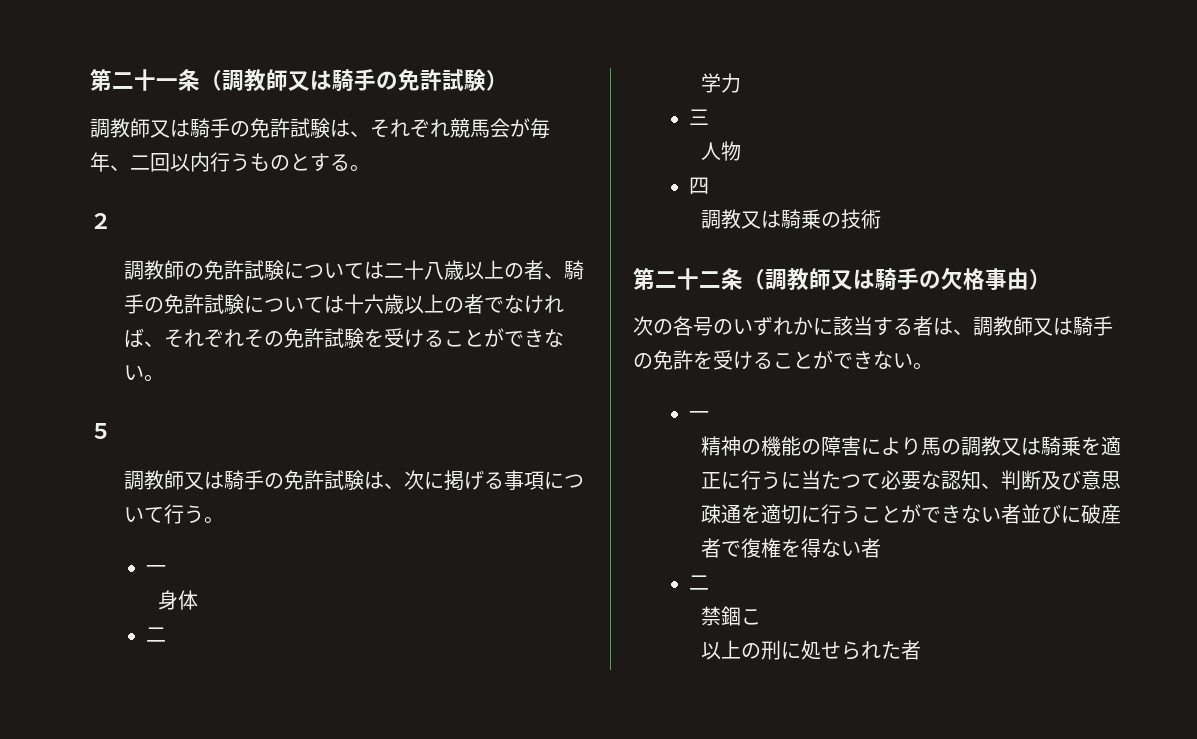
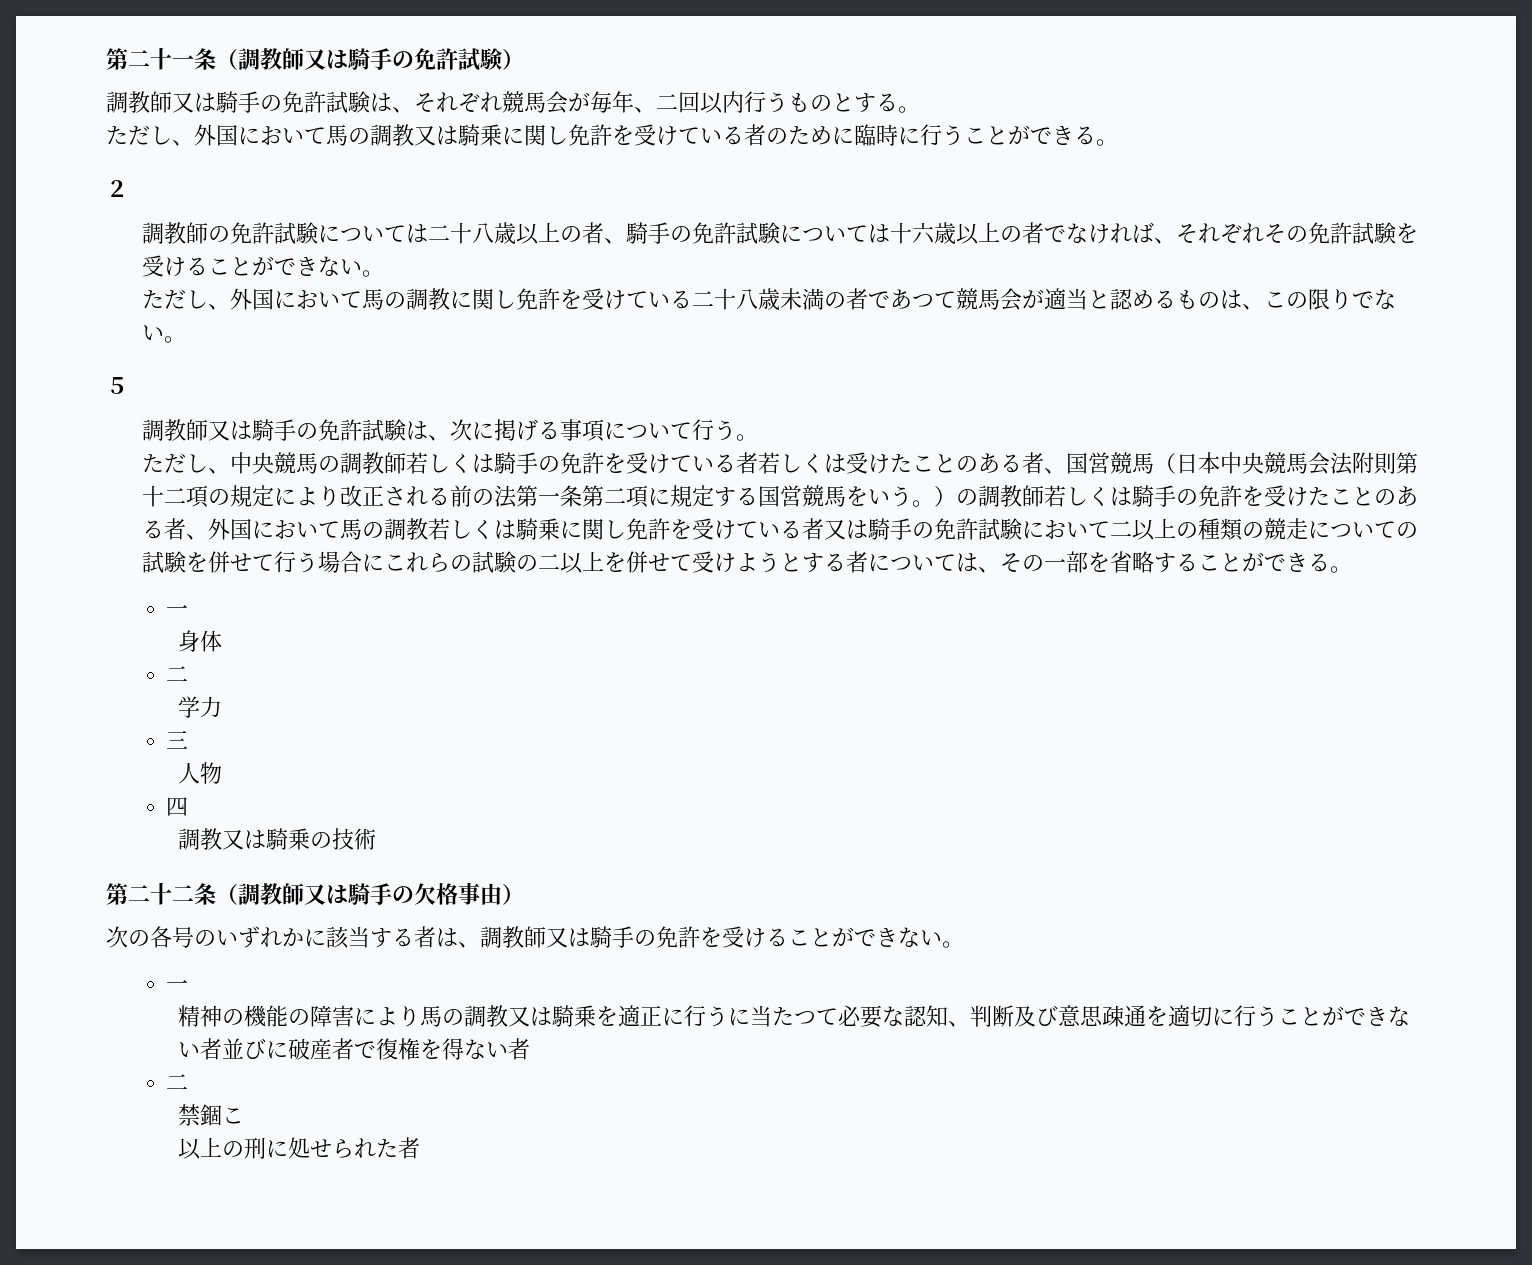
(370, 168) none -> [106,124,1118,146] // ただし、外国において馬の調教又は騎乗に関し免許を受けている者のために臨時に行うことができる。
(165, 378) none -> [142,288,1397,311] [142,325,187,343] // ただし、外国において馬の調教に関し免許を受けている二十八歳未満の者であつて競馬会が適当と認めるものは、この限りでない。
(225, 520) none -> [142,452,1419,475] [142,485,1419,508] [142,518,1419,541] [142,551,1353,574] // ただし、中央競馬の調教師若しくは騎手の免許を受けている者若しくは受けたことのある者、国営競馬（日本中央競馬会法附則第十二項の規定により改正される前の法第一条第二項に規定する国営競馬をいう。）の調教師若しくは騎手の免許を受けたことのある者、外国において馬の調教若しくは騎乗に関し免許を受けている者又は騎手の免許試験において二以上の種類の競走についての試験を併せて行う場合にこれらの試験の二以上を併せて受けようとする者については、その一部を省略することができる。

